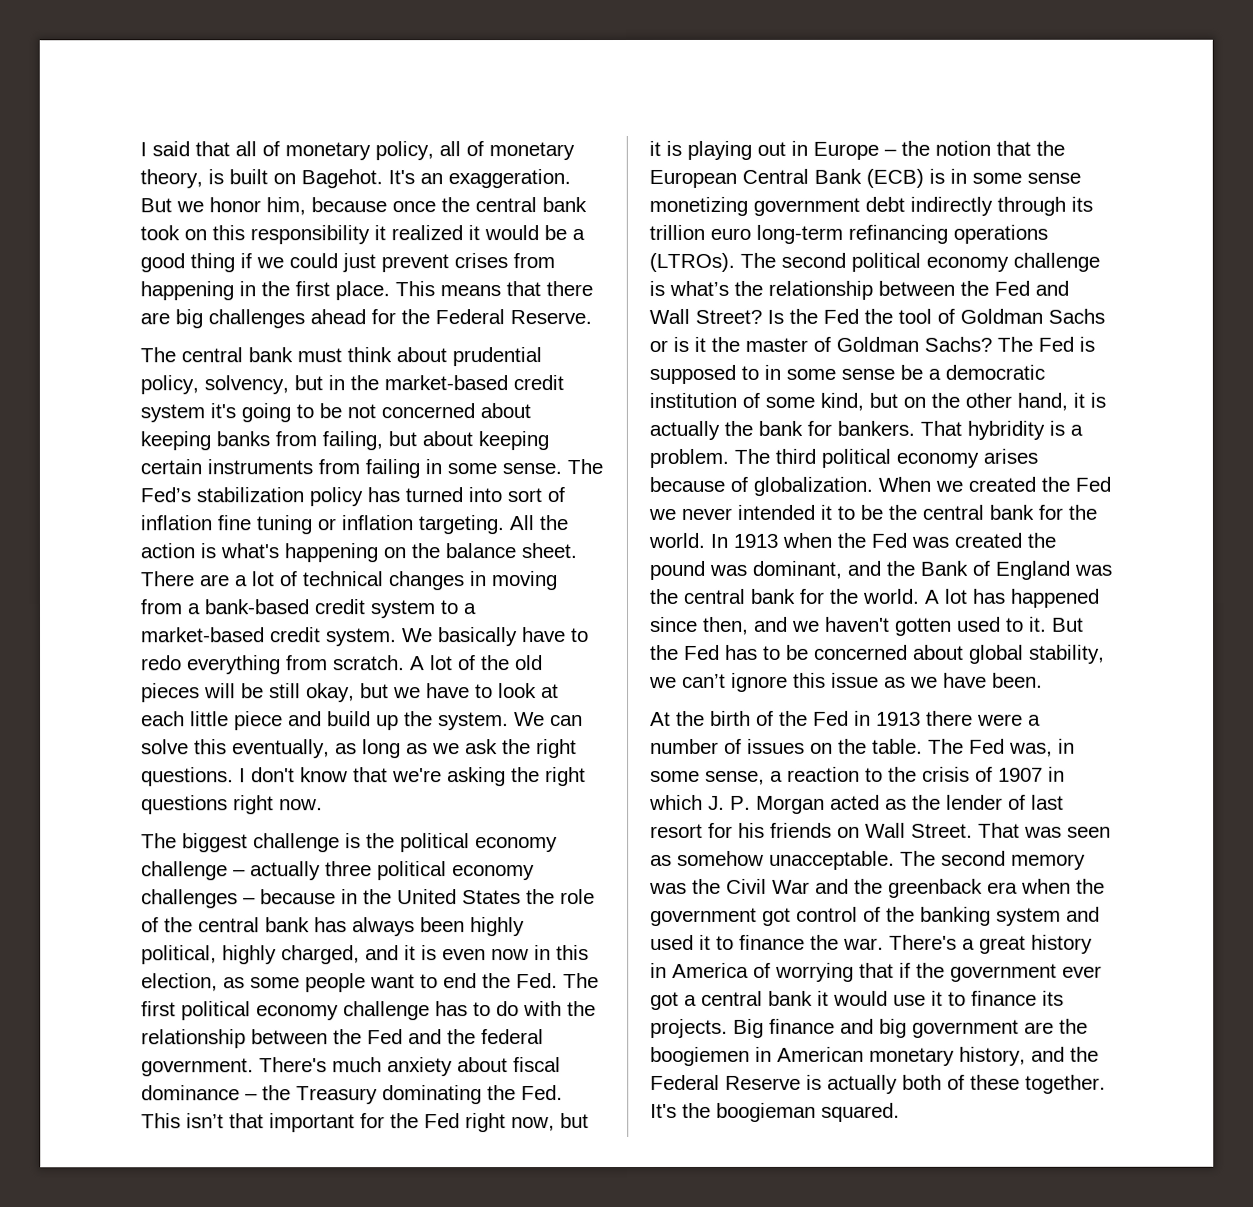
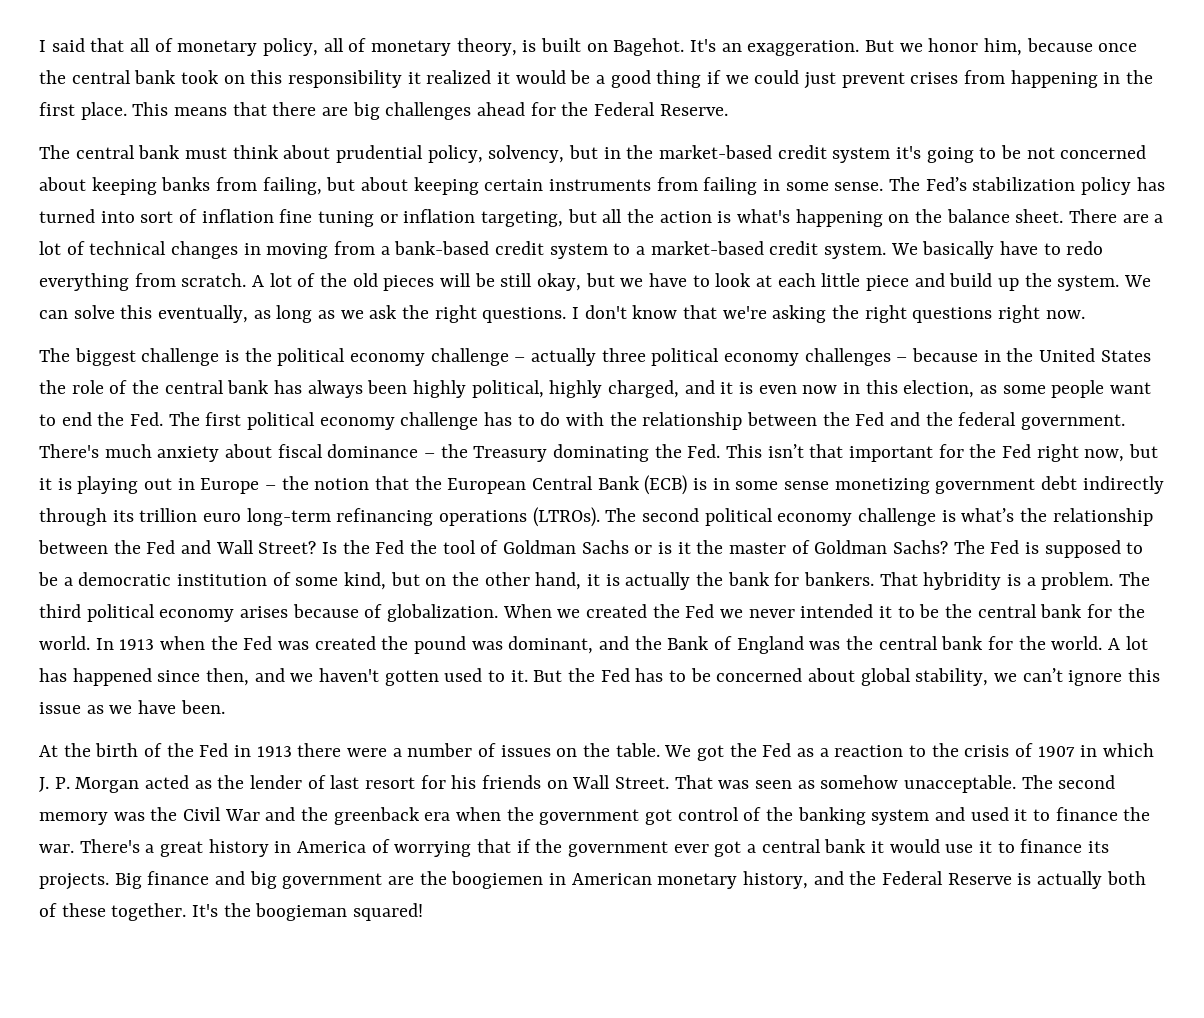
[418,515,534,535] targeting. All -> [481,209,623,227] targeting, but all
[764,364,895,380] in some sense -> (1144, 548) none
[928,738,1075,757] [650,770,765,785] The Fed was, in some sense, -> [664,743,815,761] We got the Fed as
[821,1102,900,1122] squared. -> [353,903,424,921] squared!

